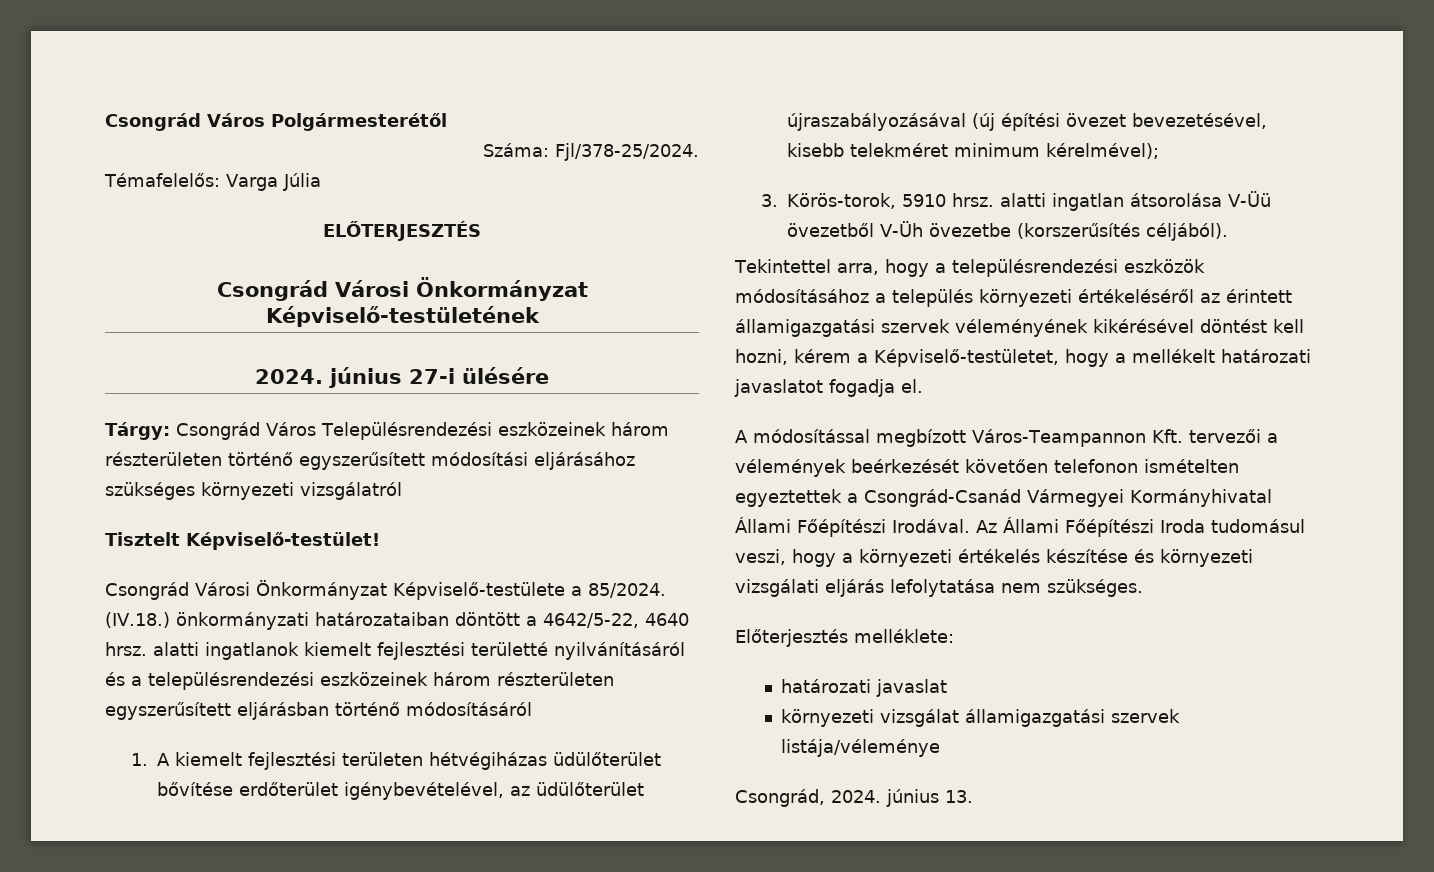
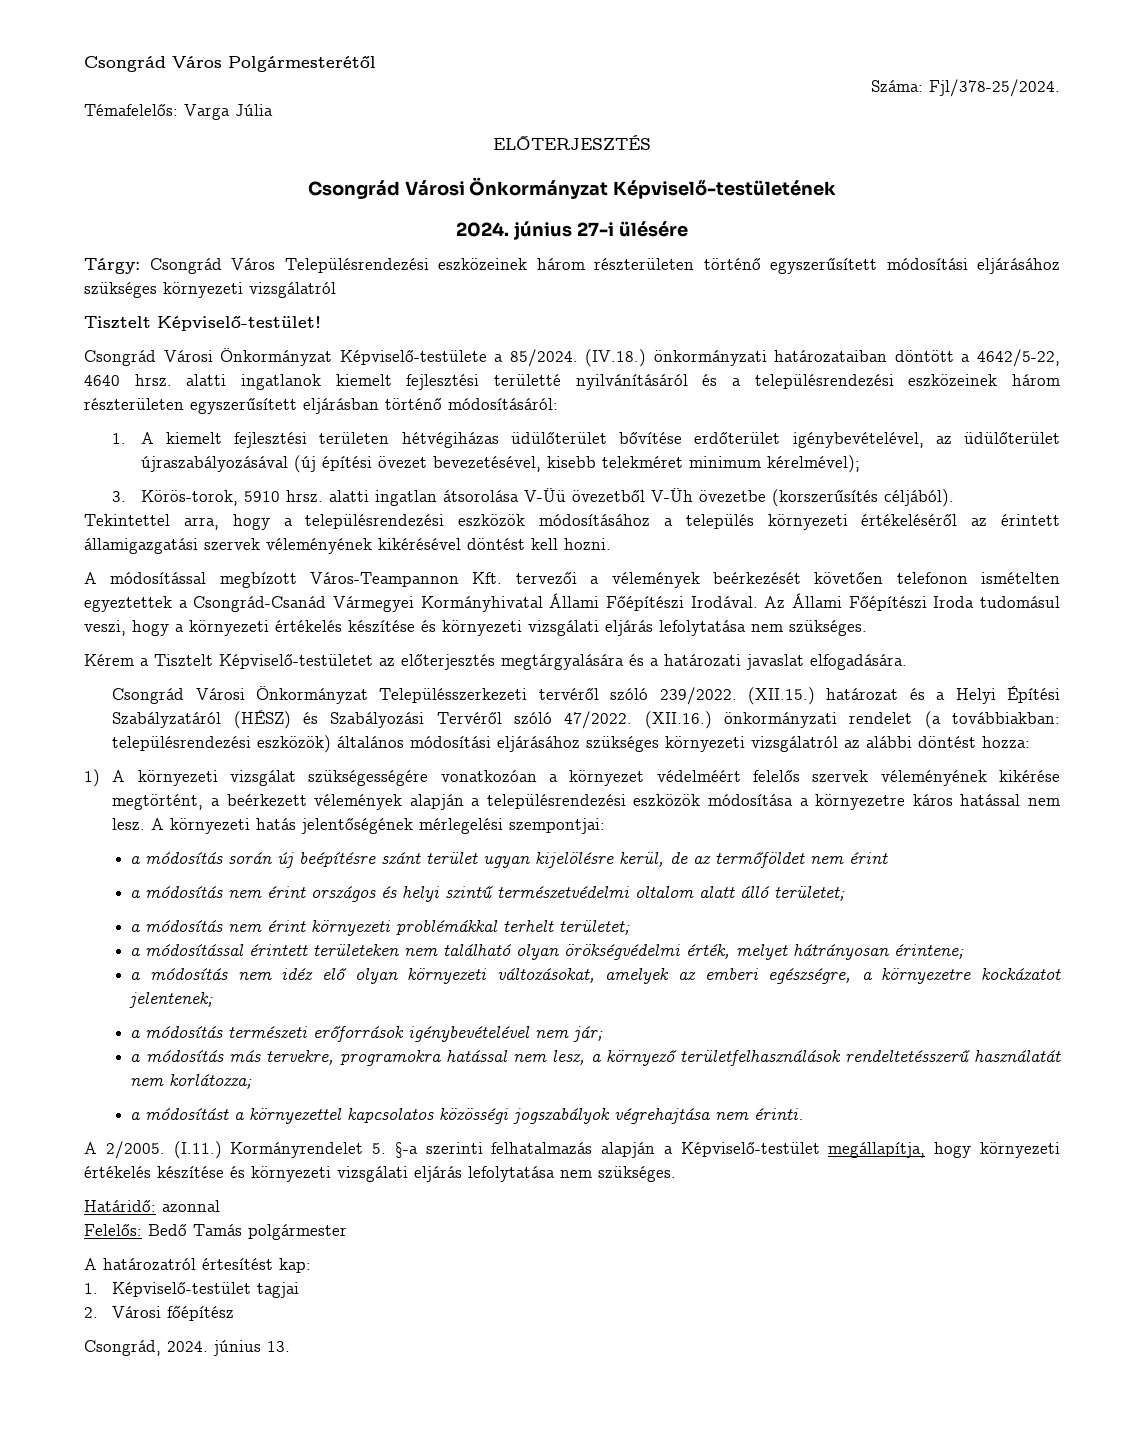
[406,702,532,716] módosításáról -> [448,398,558,410] módosításáról:
[735,349,1311,367] [734,379,923,397] hozni, kérem a Képviselő-testületet, hogy a mellékelt határozati javaslatot fogadja el. -> [564,538,611,550] hozni.
[735,629,954,647] [780,679,947,697] [780,709,1180,727] [780,739,940,757] Előterjesztés melléklete: // határozati javaslat // környezeti vizsgálat államigazgatási szervek listája/véleménye -> [84,654,907,670] [112,686,1061,705] [112,710,1061,729] [112,735,1031,753] [84,769,1061,787] [112,794,1061,810] [112,818,606,834] [130,852,889,868] [130,886,846,902] [130,920,631,936] [130,944,965,960] [130,968,1061,984] [129,992,214,1008] [130,1026,604,1042] [130,1050,1061,1066] [130,1074,253,1089] [130,1108,805,1124] [84,1141,1060,1159] [84,1166,676,1182] [84,1200,220,1212] [84,1224,347,1240] [84,1258,311,1273] [84,1282,300,1298] [84,1306,235,1321] Kérem a Tisztelt Képviselő-testületet az előterjesztés megtárgyalására és a határozati javaslat elfogadására. // Csongrád Városi Önkormányzat Településszerkezeti tervéről szóló 239/2022. (XII.15.) határozat és a Helyi Építési Szabályzatáról (HÉSZ) és Szabályozási Tervéről szóló 47/2022. (XII.16.) önkormányzati rendelet (a továbbiakban: településrendezési eszközök) általános módosítási eljárásához szükséges környezeti vizsgálatról az alábbi döntést hozza: // 1) A környezeti vizsgálat szükségességére vonatkozóan a környezet védelméért felelős szervek véleményének kikérése megtörtént, a beérkezett vélemények alapján a településrendezési eszközök módosítása a környezetre káros hatással nem lesz. A környezeti hatás jelentőségének mérlegelési szempontjai: // a módosítás során új beépítésre szánt terület ugyan kijelölésre kerül, de az termőföldet nem érint // a módosítás nem érint országos és helyi szintű természetvédelmi oltalom alatt álló területet; // a módosítás nem érint környezeti problémákkal terhelt területet; // a módosítással érintett területeken nem található olyan örökségvédelmi érték, melyet hátrányosan érintene; // a módosítás nem idéz elő olyan környezeti változásokat, amelyek az emberi egészségre, a környezetre kockázatot jelentenek; // a módosítás természeti erőforrások igénybevételével nem jár; // a módosítás más tervekre, programokra hatással nem lesz, a környező területfelhasználások rendeltetésszerű használatát nem korlátozza; // a módosítást a környezettel kapcsolatos közösségi jogszabályok végrehajtása nem érinti. // A 2/2005. (I.11.) Kormányrendelet 5. §-a szerinti felhatalmazás alapján a Képviselő-testület megállapítja, hogy környezeti értékelés készítése és környezeti vizsgálati eljárás lefolytatása nem szükséges. // Határidő: azonnal // Felelős: Bedő Tamás polgármester // A határozatról értesítést kap: // 1. Képviselő-testület tagjai // 2. Városi főépítész

